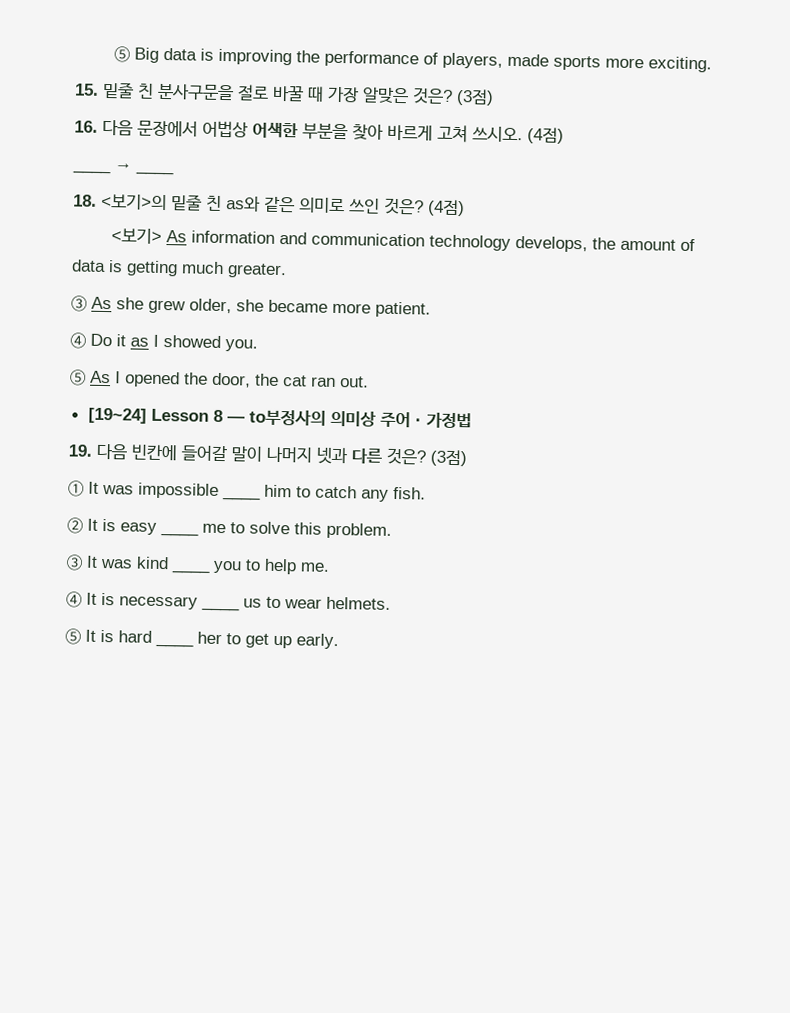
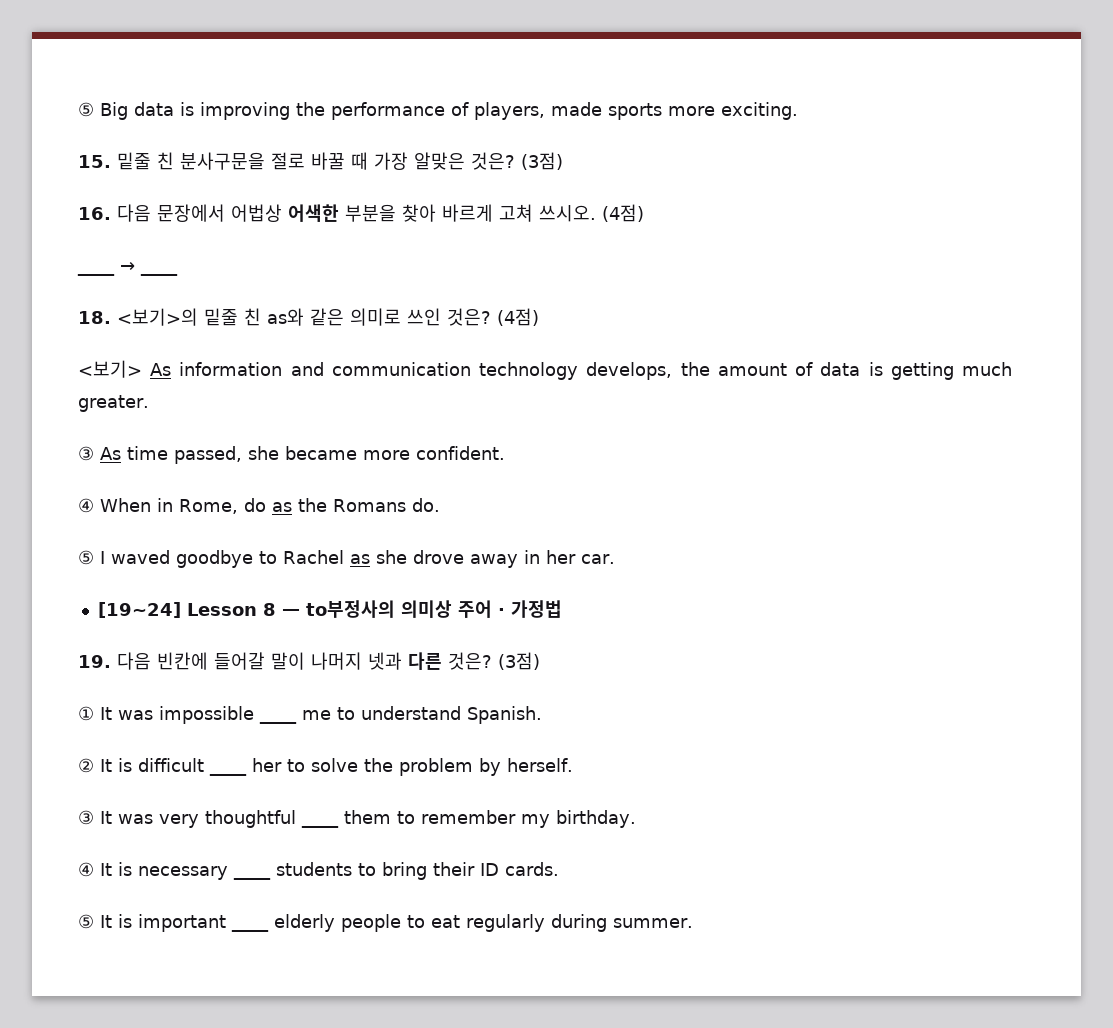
[116,297,232,314] she grew older, -> [127,446,242,464] time passed,
[375,301,431,318] [70,332,258,352] [70,369,369,388] patient. // ④ Do it as I showed you. // ⑤ As I opened the door, the cat ran out. -> [416,446,505,460] [78,498,440,514] [78,550,615,568] confident. // ④ When in Rome, do as the Romans do. // ⑤ I waved goodbye to Rachel as she drove away in her car.
[264,484,426,502] [67,517,392,539] [66,554,330,575] him to catch any fish. // ② It is easy ____ me to solve this problem. // ③ It was kind ____ you to help me. -> [302,706,542,724] [78,758,204,773] [209,772,247,776] [252,758,573,776] [78,810,339,828] [344,810,636,828] me to understand Spanish. // ② It is difficult ____ her to solve the problem by herself. // ③ It was very thoughtful ____ them to remember my birthday.
[243,596,391,610] [65,628,339,650] us to wear helmets. // ⑤ It is hard ____ her to get up early. -> [276,862,559,880] [78,914,693,932] students to bring their ID cards. // ⑤ It is important ____ elderly people to eat regularly during summer.

